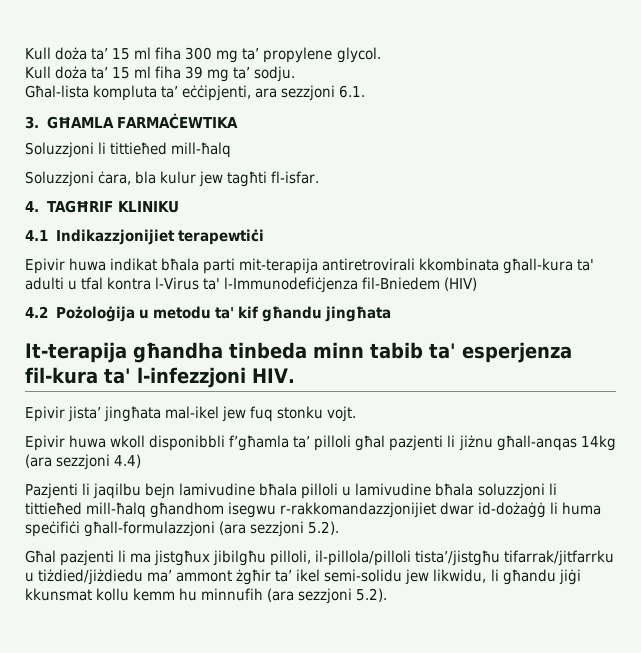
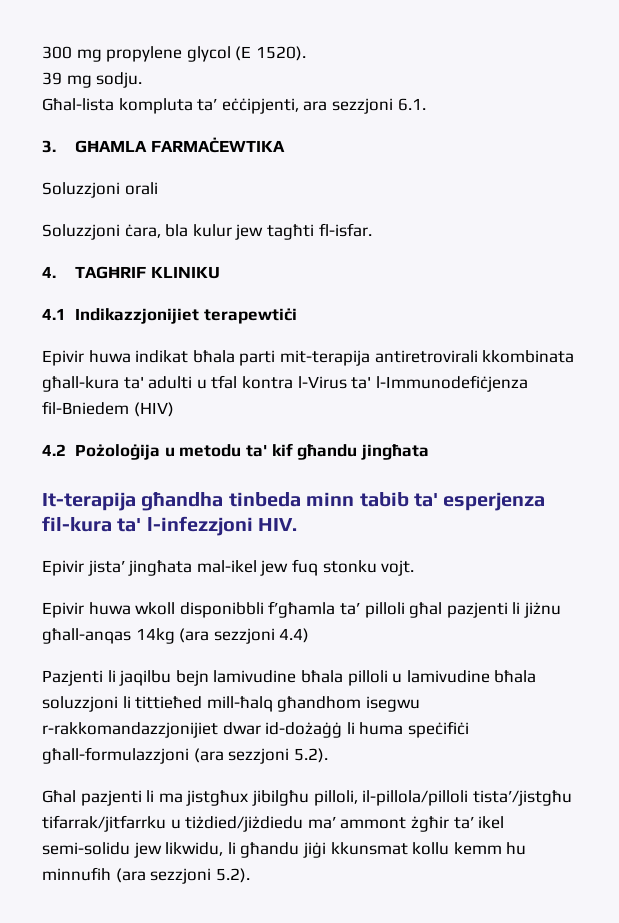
[25,47,381,63] [25,66,182,79] Kull doża ta’ 15 ml fiha 300 mg ta’ propylene glycol. // Kull doża ta’ 15 ml fiha -> [42,46,306,62] 300 mg propylene glycol (E 1520). //
[233,67,251,79] ta’ -> (92, 81) none
[98,142,232,158] li tittieħed mill-ħalq -> [124,182,158,195] orali

